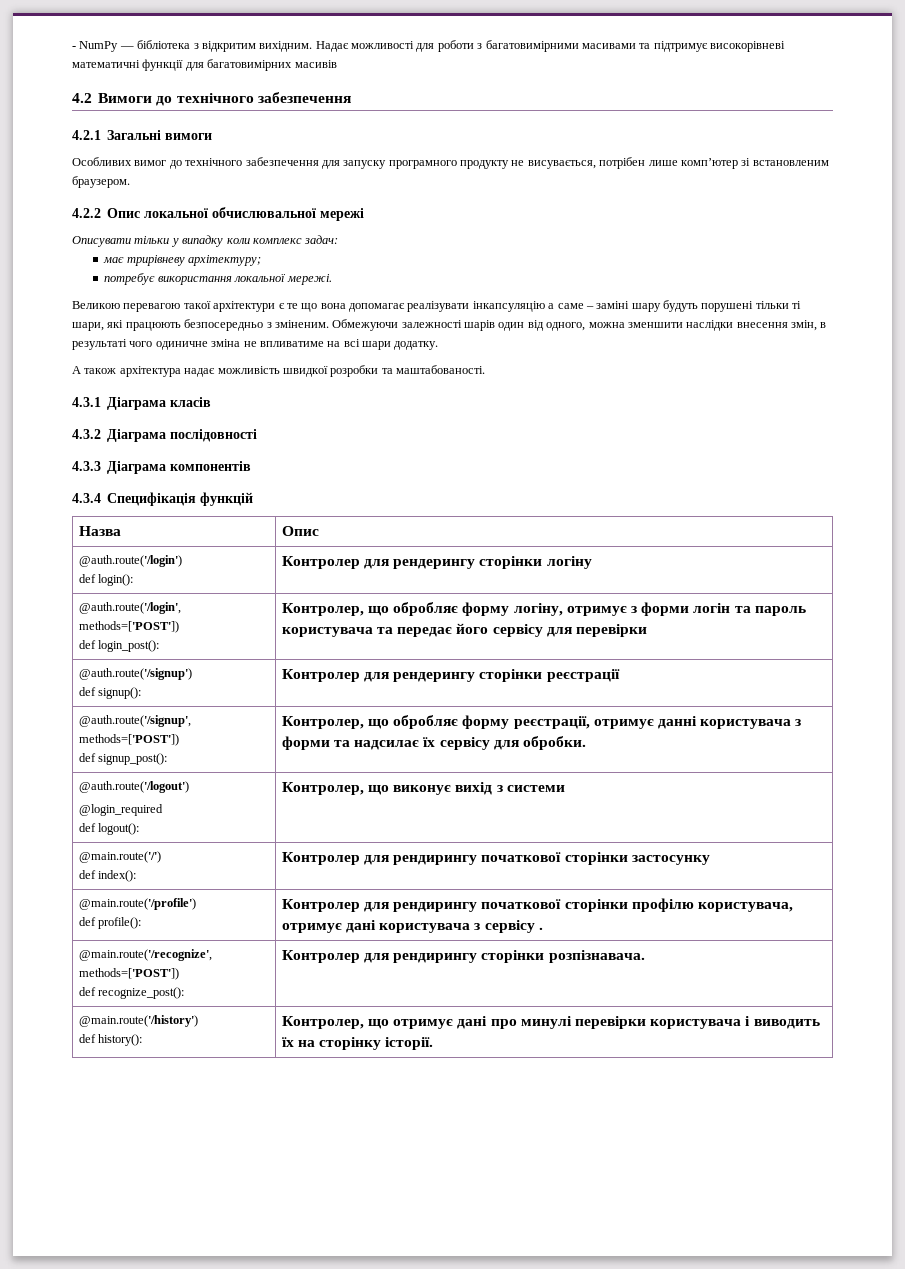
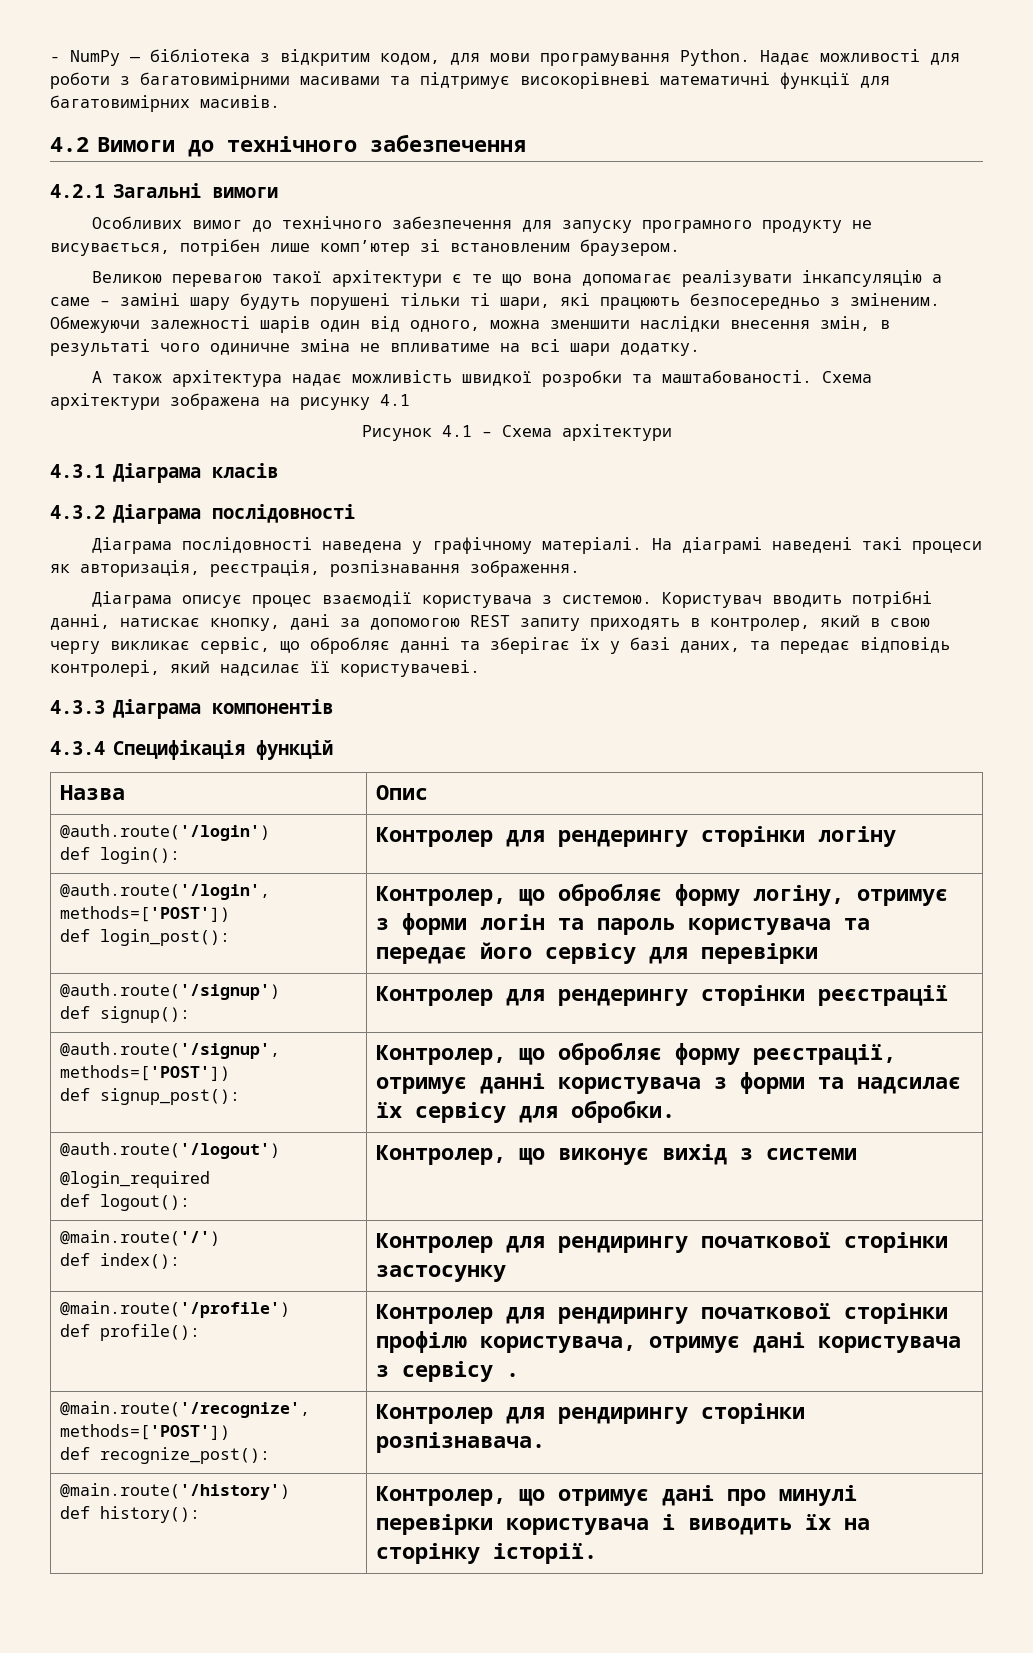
[259,41,313,52] вихідним. -> [380,49,750,66] кодом, для мови програмування Python.
[294,60,337,68] масивів -> [200,95,280,108] масивів.
[72,207,365,221] [72,235,339,247] [103,255,262,266] [104,273,332,285] // 4.2.2 Опис локальної обчислювальної мережі // Описувати тільки у випадку коли комплекс задач: // має трирівневу архітектуру; // потребує використання локальної мережі. -> (680, 247) none
(485, 369) none -> [822,371,873,383] [50,393,410,410] [361,424,672,441] Схема архітектури зображена на рисунку 4.1 // Рисунок 4.1 – Схема архітектури
(258, 435) none -> [92,537,983,554] [50,560,580,577] [92,591,933,608] [50,614,930,631] [50,637,950,654] [50,660,480,677] // Діаграма послідовності наведена у графічному матеріалі. На діаграмі наведені такі процеси як авторизація, реєстрація, розпізнавання зображення. // Діаграма описує процес взаємодії користувача з системою. Користувач вводить потрібні данні, натискає кнопку, дані за допомогою REST запиту приходять в контролер, який в свою чергу викликає сервіс, що обробляє данні та зберігає їх у базі даних, та передає відповідь контролері, який надсилає її користувачеві.

